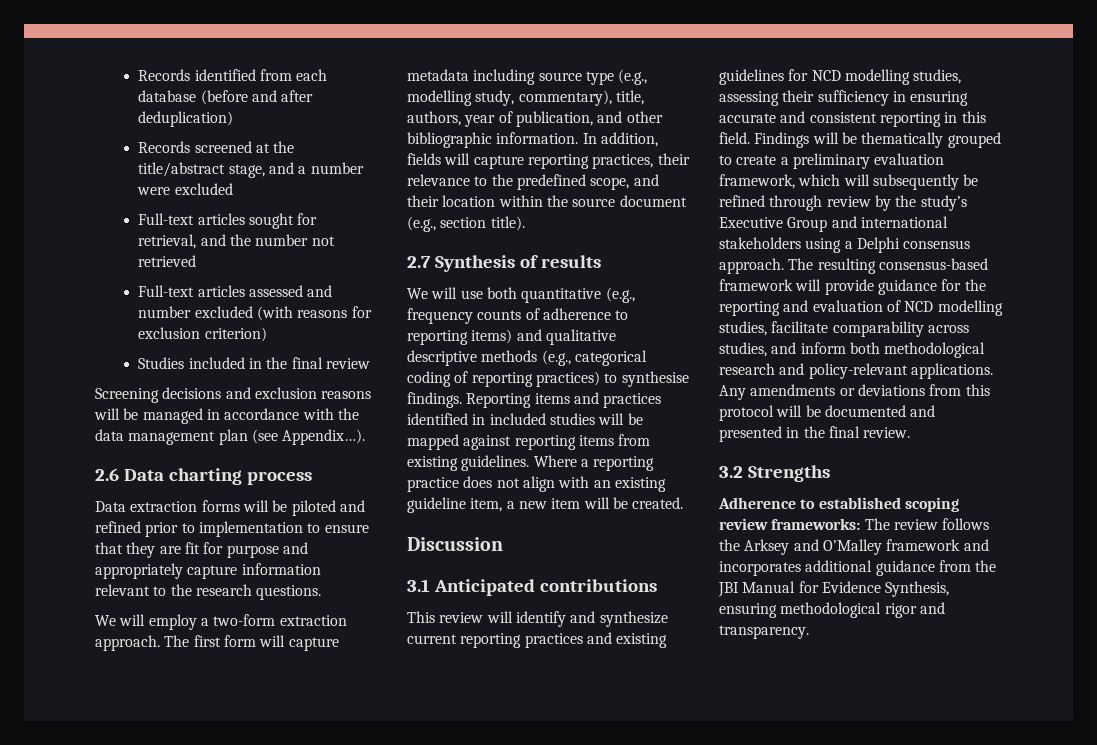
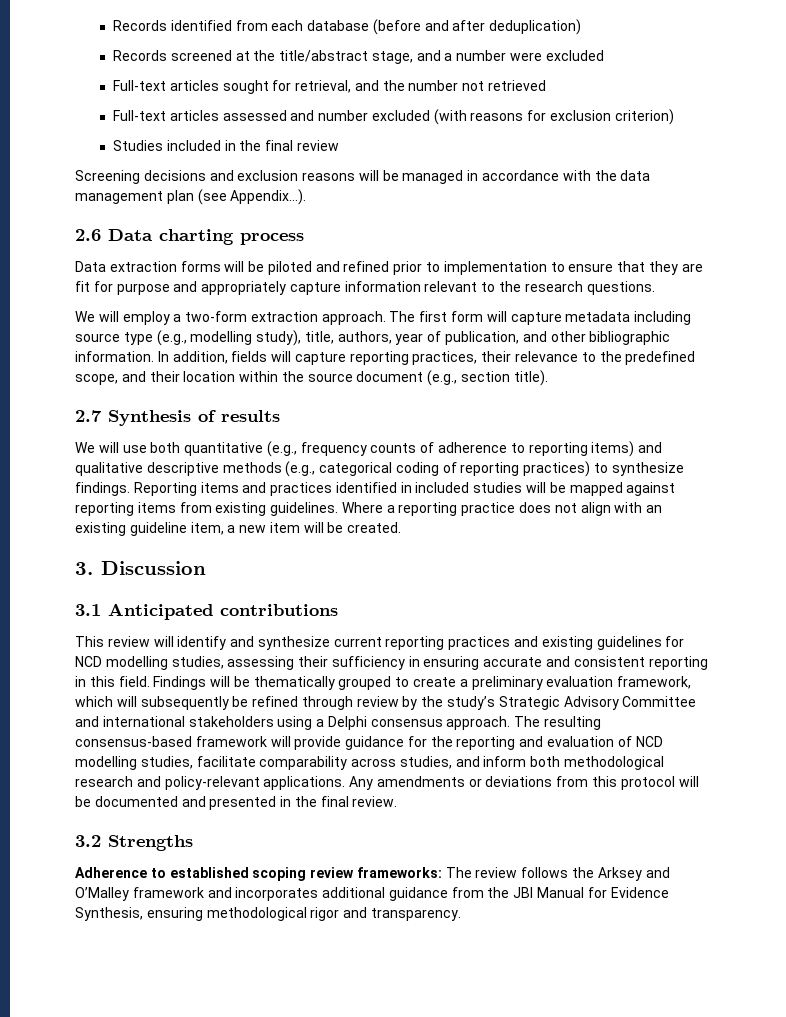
[475,90,612,106] study, commentary), -> [256,330,302,346] study),
[621,371,689,387] synthesise -> [611,462,684,476] synthesize
(684, 503) none -> [75,562,93,575] 3.
[719,217,828,232] Executive Group -> [498,696,697,710] Strategic Advisory Committee

